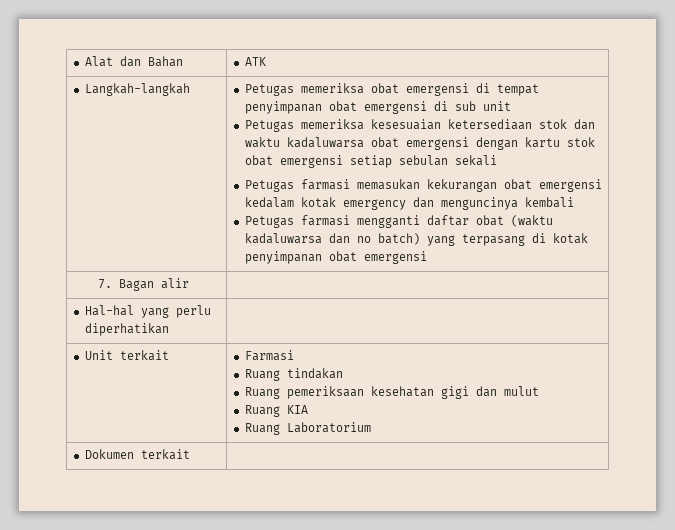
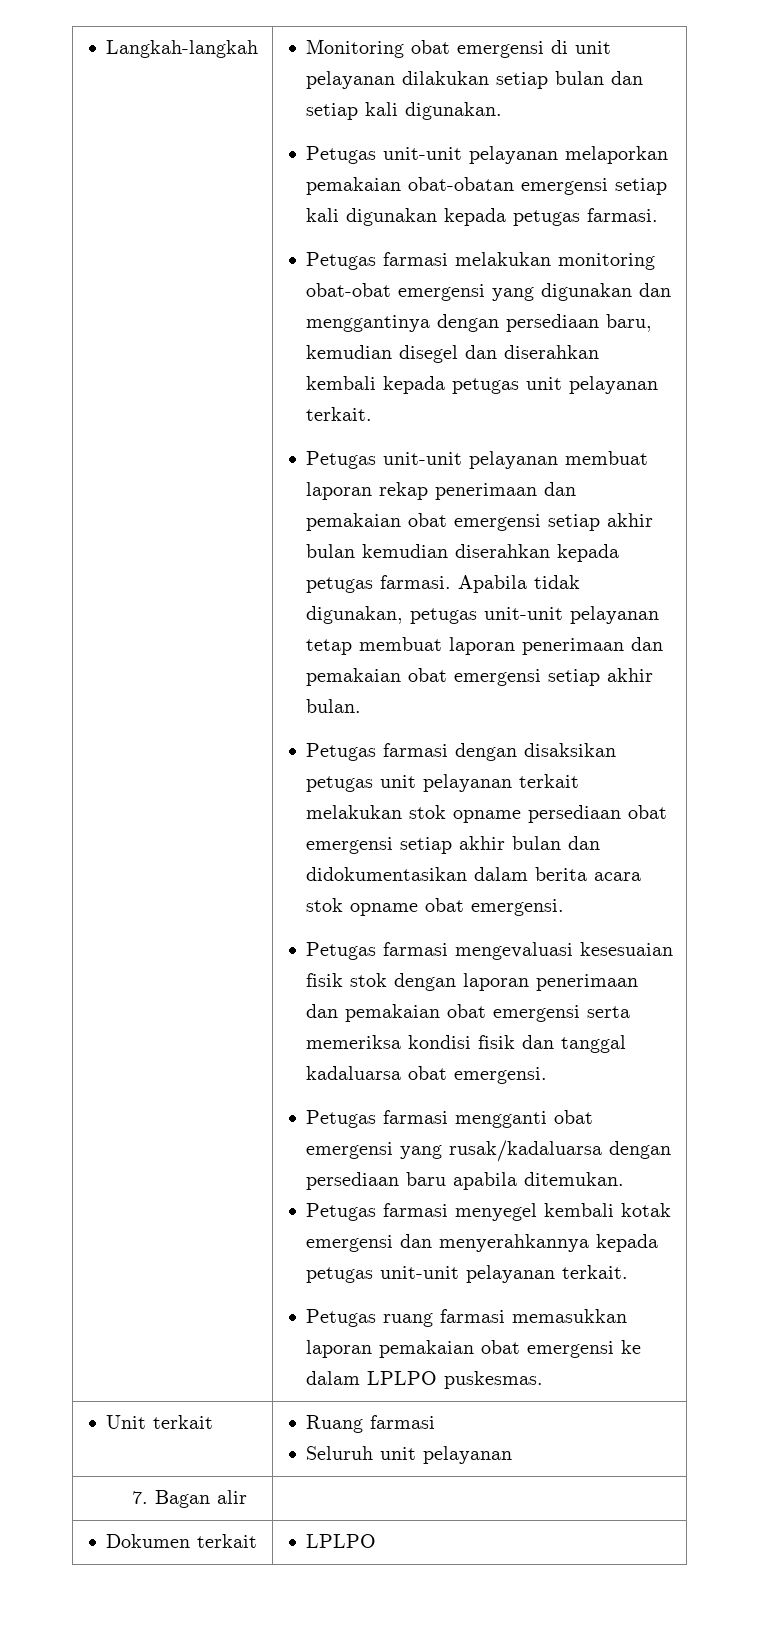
[84,56,183,67] [244,57,266,66] Alat dan Bahan | ATK // -> (106, 49) none
[244,83,539,96] [244,101,511,114] [244,119,595,132] [244,137,595,150] [244,155,497,168] [244,179,602,192] [244,197,574,210] [244,215,553,228] [244,233,588,246] [244,251,427,264] [98,278,190,291] [84,305,211,318] [84,323,169,336] [84,350,169,361] [244,350,294,361] [244,368,343,381] [244,386,539,399] [244,405,308,417] [244,422,371,435] Petugas memeriksa obat emergensi di tempat penyimpanan obat emergensi di sub unit // Petugas memeriksa kesesuaian ketersediaan stok dan waktu kadaluwarsa obat emergensi dengan kartu stok obat emergensi setiap sebulan sekali // Petugas farmasi memasukan kekurangan obat emergensi kedalam kotak emergency dan menguncinya kembali // Petugas farmasi mengganti daftar obat (waktu kadaluwarsa dan no batch) yang terpasang di kotak penyimpanan obat emergensi // 7. Bagan alir | // Hal-hal yang perlu diperhatikan | // Unit terkait | Farmasi // Ruang tindakan // Ruang pemeriksaan kesehatan gigi dan mulut // Ruang KIA // Ruang Laboratorium -> [306,39,612,58] [306,71,644,89] [306,102,503,120] [306,146,669,164] [306,177,668,195] [306,208,659,226] [306,252,656,270] [306,283,672,301] [306,314,653,332] [306,345,600,363] [306,376,659,394] [306,407,373,421] [306,451,649,469] [306,482,577,500] [306,513,654,531] [306,544,620,562] [306,575,581,593] [306,606,660,624] [306,637,664,655] [306,668,654,686] [306,699,362,713] [306,743,617,761] [306,774,580,792] [306,805,668,823] [306,836,601,854] [306,867,642,881] [306,898,565,916] [306,942,674,960] [306,973,639,991] [306,1004,631,1022] [306,1035,627,1053] [306,1066,548,1084] [306,1110,594,1128] [306,1140,672,1162] [306,1172,625,1190] [306,1203,672,1221] [306,1234,659,1252] [306,1265,629,1283] [306,1309,628,1327] [306,1340,642,1358] [306,1371,544,1389] [106,1415,214,1429] [306,1415,436,1433] [306,1446,513,1464] [132,1490,248,1508] Monitoring obat emergensi di unit pelayanan dilakukan setiap bulan dan setiap kali digunakan. // Petugas unit-unit pelayanan melaporkan pemakaian obat-obatan emergensi setiap kali digunakan kepada petugas farmasi. // Petugas farmasi melakukan monitoring obat-obat emergensi yang digunakan dan menggantinya dengan persediaan baru, kemudian disegel dan diserahkan kembali kepada petugas unit pelayanan terkait. // Petugas unit-unit pelayanan membuat laporan rekap penerimaan dan pemakaian obat emergensi setiap akhir bulan kemudian diserahkan kepada petugas farmasi. Apabila tidak digunakan, petugas unit-unit pelayanan tetap membuat laporan penerimaan dan pemakaian obat emergensi setiap akhir bulan. // Petugas farmasi dengan disaksikan petugas unit pelayanan terkait melakukan stok opname persediaan obat emergensi setiap akhir bulan dan didokumentasikan dalam berita acara stok opname obat emergensi. // Petugas farmasi mengevaluasi kesesuaian fisik stok dengan laporan penerimaan dan pemakaian obat emergensi serta memeriksa kondisi fisik dan tanggal kadaluarsa obat emergensi. // Petugas farmasi mengganti obat emergensi yang rusak/kadaluarsa dengan persediaan baru apabila ditemukan. // Petugas farmasi menyegel kembali kotak emergensi dan menyerahkannya kepada petugas unit-unit pelayanan terkait. // Petugas ruang farmasi memasukkan laporan pemakaian obat emergensi ke dalam LPLPO puskesmas. // Unit terkait | Ruang farmasi // Seluruh unit pelayanan // 7. Bagan alir |
(190, 454) none -> [306,1534,377,1548] LPLPO

